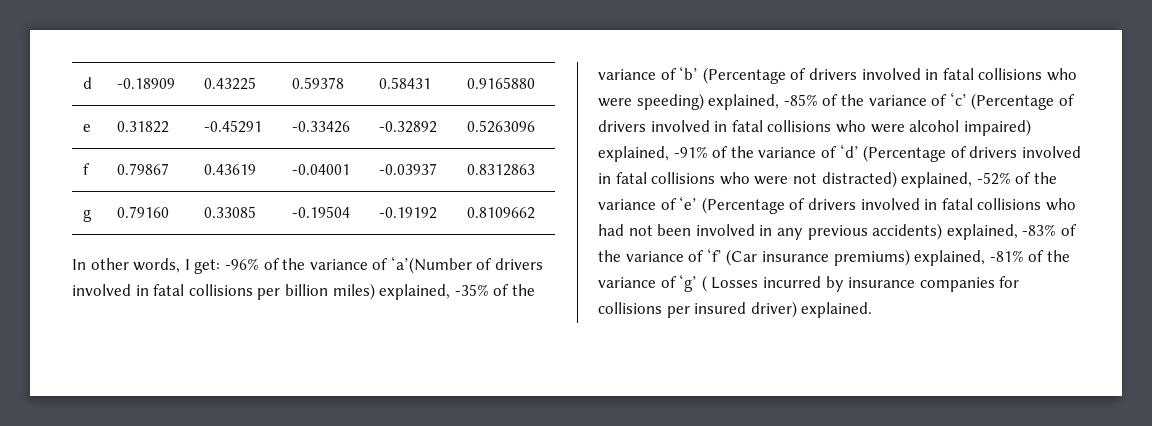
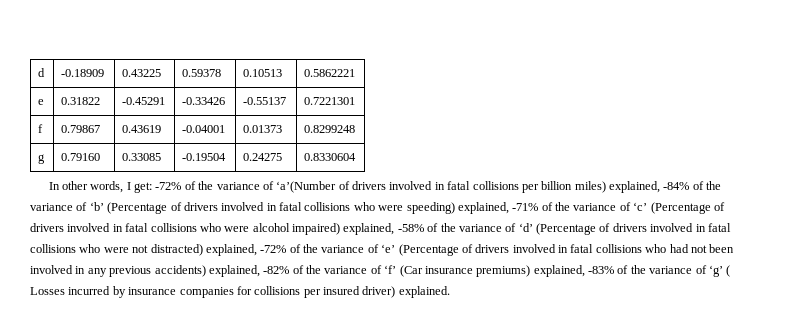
[378,77,431,89] [466,77,535,89] 0.58431 | 0.9165880 -> [243,69,283,77] [304,69,356,77] 0.10513 | 0.5862221
[378,121,437,133] [466,120,535,133] -0.32892 | 0.5263096 -> [243,97,287,105] [304,97,356,105] -0.55137 | 0.7221301
[378,163,437,175] [466,164,535,176] -0.03937 | 0.8312863 -> [243,125,283,133] [304,125,356,133] 0.01373 | 0.8299248
[378,207,437,219] [466,207,535,219] -0.19192 | 0.8109662 -> [243,153,283,161] [304,153,357,161] 0.24275 | 0.8330604
[224,258,259,270] -96% -> [155,182,182,190] -72%
[454,284,489,296] -35% -> [663,182,690,190] -84%
[783,94,818,106] -85% -> [512,203,539,211] -71%
[673,146,708,158] -91% -> [397,224,424,232] -58%
[976,172,1011,185] -52% -> [260,245,287,253] -72%
[1022,224,1057,236] -83% -> [263,266,290,274] -82%
[989,250,1024,262] -81% -> [588,266,614,274] -83%

